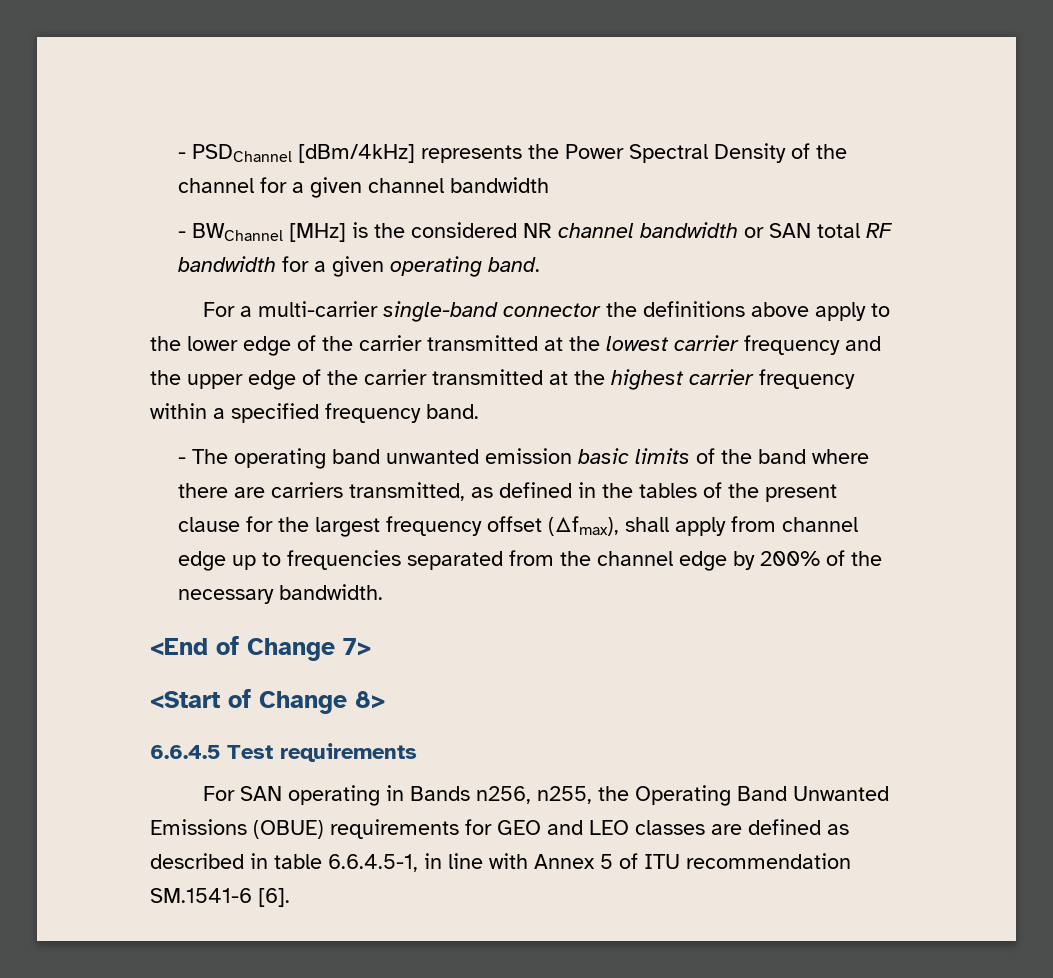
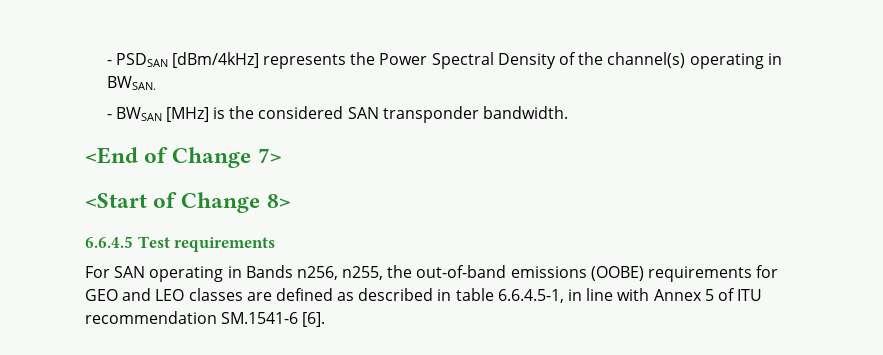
[177,144,292,162] - PSDChannel -> [106,53,168,67] - PSDSAN
[177,177,549,198] [177,223,283,241] channel for a given channel bandwidth // - BWChannel -> [607,52,782,69] [106,76,156,90] [106,107,162,121] channel(s) operating in BWSAN. // - BWSAN
[522,222,893,238] [177,256,540,277] [202,301,890,322] [150,335,881,356] [150,369,855,390] [150,403,479,423] [177,448,869,469] [177,482,837,502] [177,516,858,537] [177,550,882,571] [177,589,274,604] NR channel bandwidth or SAN total RF bandwidth for a given operating band. // For a multi-carrier single-band connector the definitions above apply to the lower edge of the carrier transmitted at the lowest carrier frequency and the upper edge of the carrier transmitted at the highest carrier frequency within a specified frequency band. // - The operating band unwanted emission basic limits of the band where there are carriers transmitted, as defined in the tables of the present clause for the largest frequency offset (Δfmax), shall apply from channel edge up to frequencies separated from the channel edge by 200% of the necessary -> [347,106,479,123] SAN transponder
[634,785,889,806] [150,819,324,839] Operating Band Unwanted Emissions (OBUE) -> [416,265,644,281] out-of-band emissions (OOBE)

